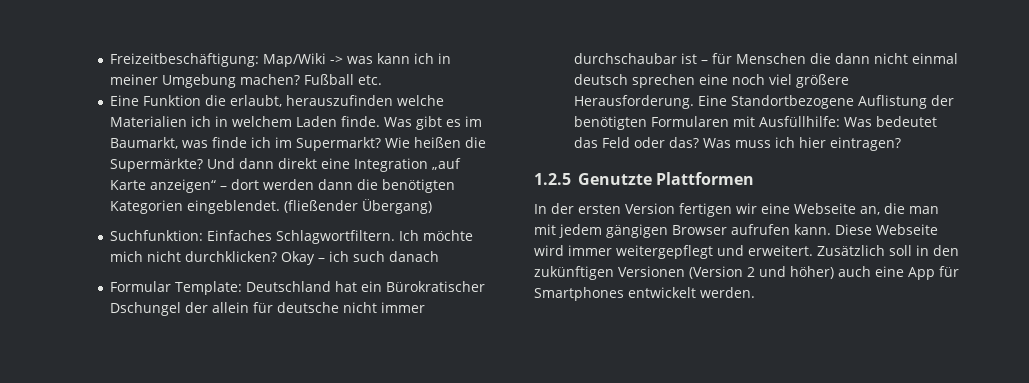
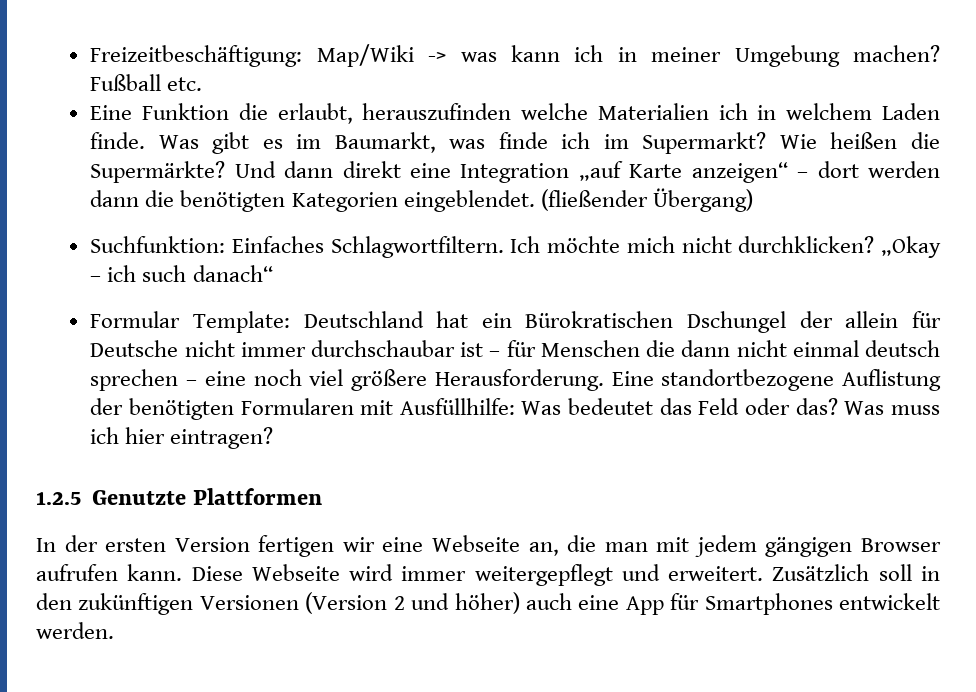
[280,251,315,265] Okay -> [880,236,941,258] „Okay
[388,251,439,262] danach -> [192,265,273,282] danach“
[385,281,485,292] Bürokratischer -> [525,311,674,328] Bürokratischen
[276,302,339,313] deutsche -> [90,340,179,357] Deutsche
(695, 81) none -> [186,380,198,386] –
[730,95,854,109] Standortbezogene -> [661,369,835,391] standortbezogene

